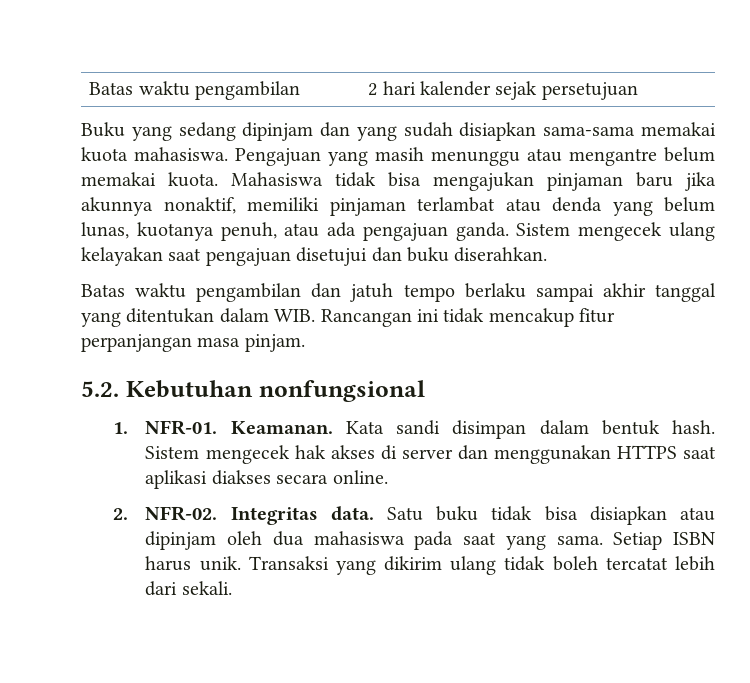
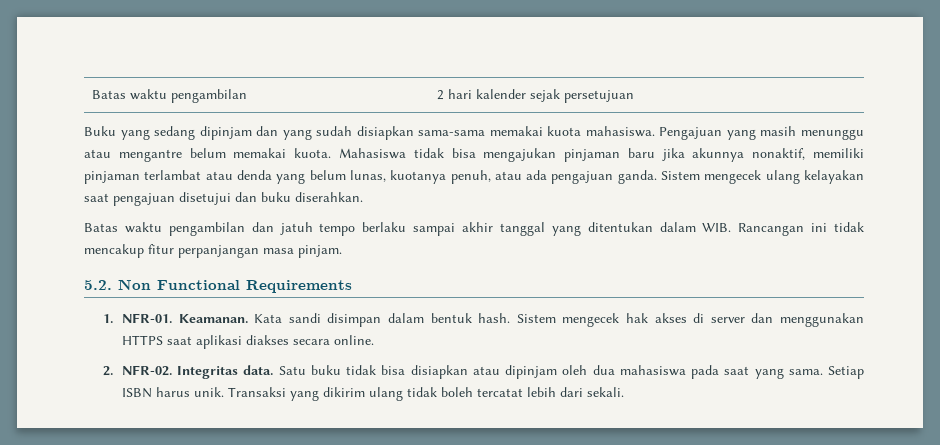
[125,380,425,402] Kebutuhan nonfungsional -> [118,279,352,293] Non Functional Requirements

